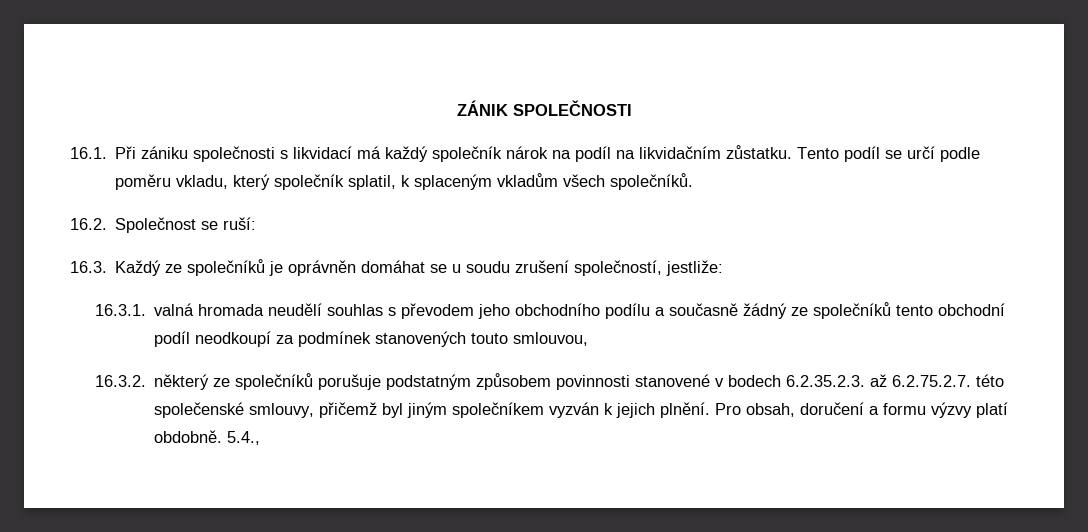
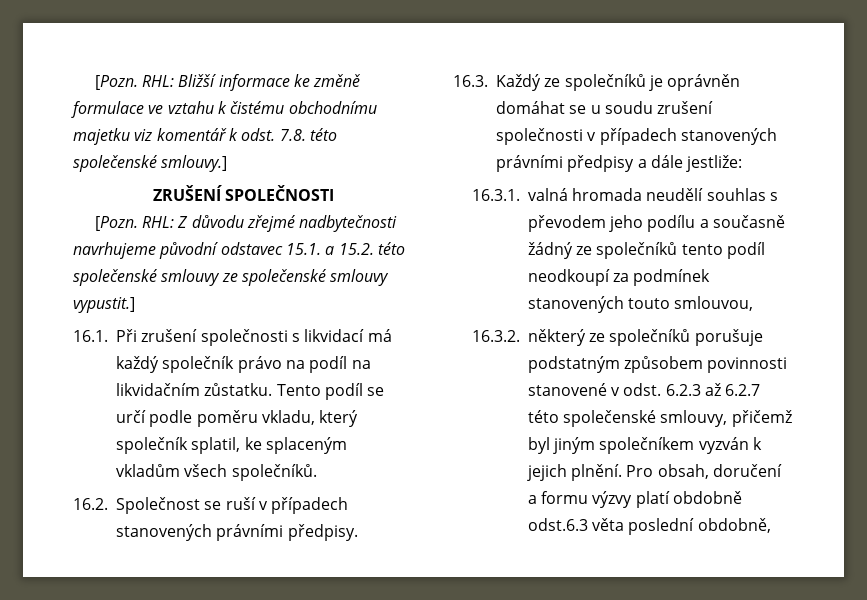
[456,100,632,116] ZÁNIK SPOLEČNOSTI -> [94,74,361,91] [71,101,377,118] [73,128,337,145] [73,155,228,172] [152,185,335,201] [94,215,398,232] [73,242,405,259] [73,269,390,286] [73,297,135,313] [Pozn. RHL: Bližší informace ke změně formulace ve vztahu k čistému obchodnímu majetku viz komentář k odst. 7.8. této společenské smlouvy.] // ZRUŠENÍ SPOLEČNOSTI // [Pozn. RHL: Z důvodu zřejmé nadbytečnosti navrhujeme původní odstavec 15.1. a 15.2. této společenské smlouvy ze společenské smlouvy vypustit.]
[141,146,189,159] zániku -> [141,329,198,342] zrušení
[506,146,549,159] nárok -> [237,356,282,373] právo
[401,175,411,187] k -> [244,437,262,450] ke
[223,217,257,230] ruší: -> [225,497,349,514] [116,524,358,541] ruší v případech stanovených právními předpisy.
[574,260,663,276] společností, -> [496,128,777,145] [496,155,683,172] společnosti v případech stanovených právními předpisy a dále
[515,303,601,316] obchodního -> (643, 223) none
[938,303,1006,316] obchodní -> (723, 249) none
[728,374,972,387] bodech 6.2.35.2.3. až 6.2.75.2.7. -> [623,383,761,396] odst. 6.2.3 až 6.2.7
[154,430,261,445] obdobně. 5.4., -> [672,491,742,504] [527,518,771,535] obdobně odst.6.3 věta poslední obdobně,

